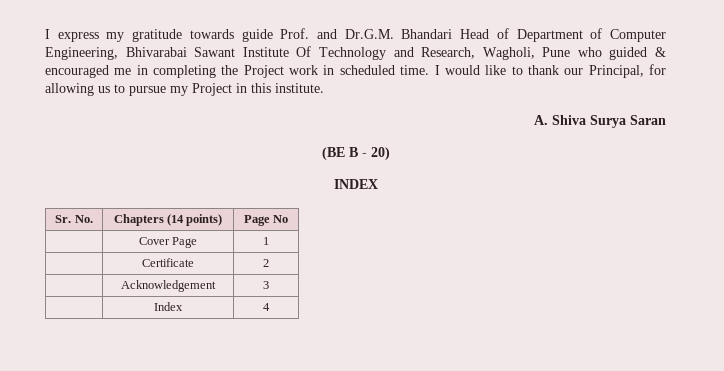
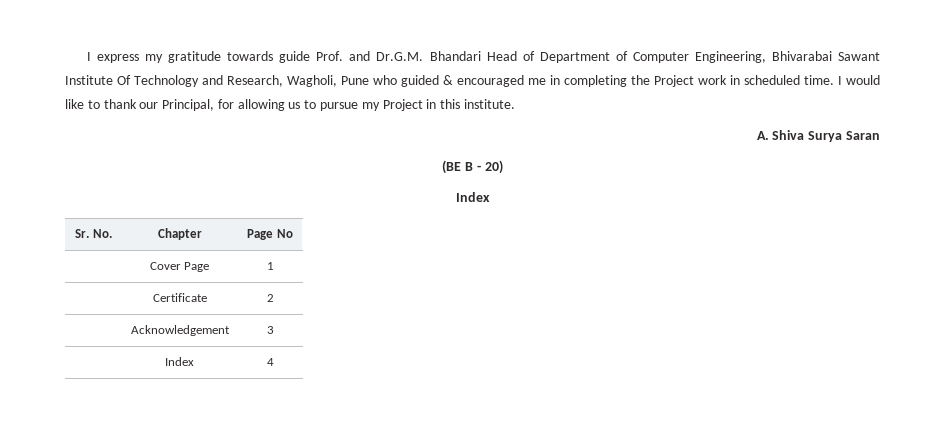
[333,179,378,189] INDEX -> [456,192,490,202] Index
[113,214,223,226] Chapters (14 points) -> [157,228,202,240] Chapter

